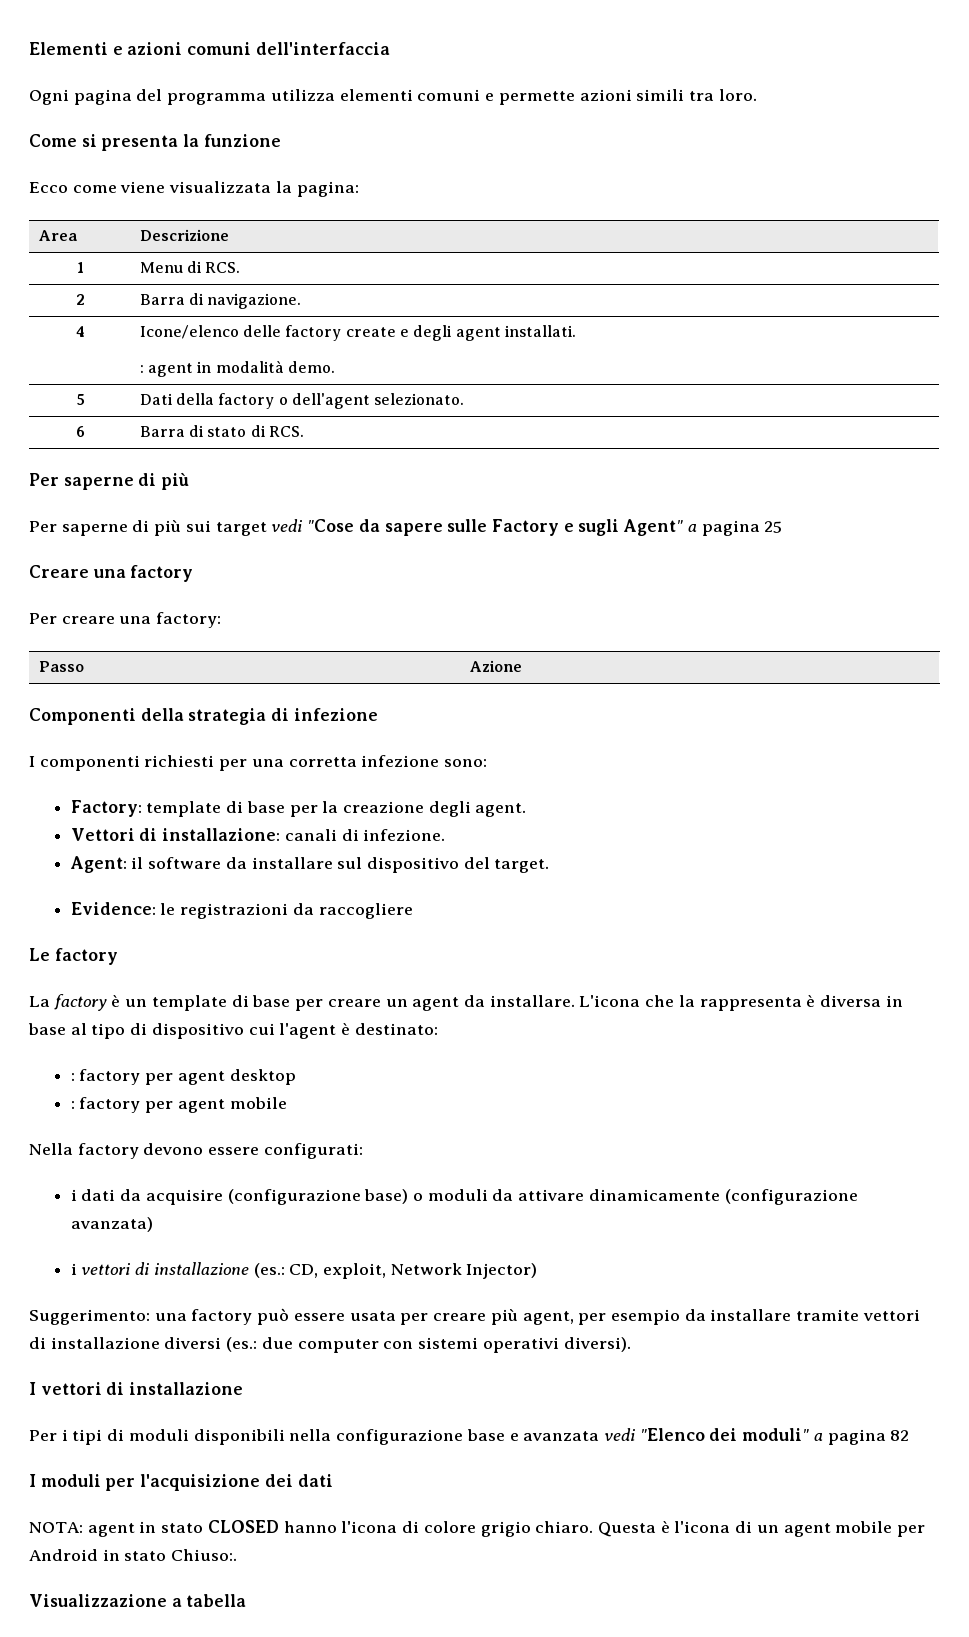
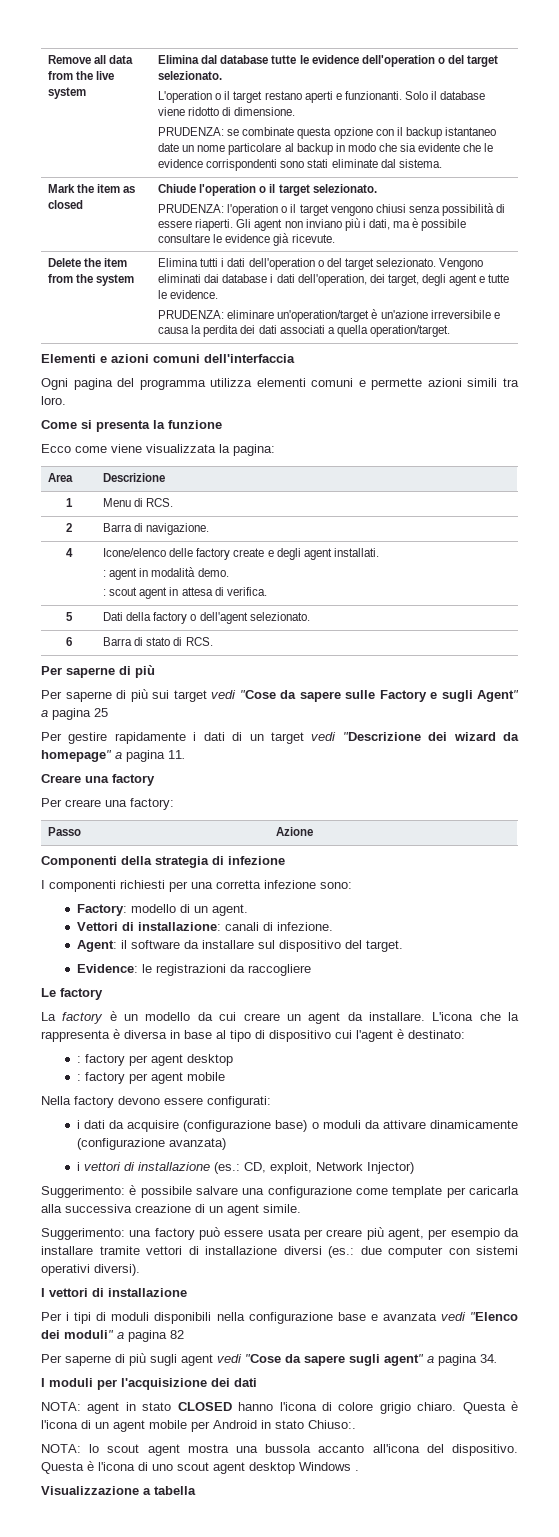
(29, 48) none -> [48,55,134,64] [48,71,115,80] [48,87,87,99] [158,55,499,67] [158,71,223,80] [158,91,486,103] [158,107,296,116] [158,127,496,139] [158,143,494,155] [158,159,442,171] [48,184,136,193] [48,200,84,209] [158,184,377,196] [158,203,506,216] [158,218,467,231] [158,233,335,246] [48,258,128,267] [48,274,135,286] [158,258,484,270] [158,274,510,286] [158,290,219,299] [158,309,500,322] [158,325,450,337] Remove all data from the live system | Elimina dal database tutte le evidence dell'operation o del target selezionato. // L'operation o il target restano aperti e funzionanti. Solo il database viene ridotto di dimensione. // PRUDENZA: se combinate questa opzione con il backup istantaneo date un nome particolare al backup in modo che sia evidente che le evidence corrispondenti sono stati eliminate dal sistema. // Mark the item as closed | Chiude l'operation o il target selezionato. // PRUDENZA: l'operation o il target vengono chiusi senza possibilità di essere riaperti. Gli agent non inviano più i dati, ma è possibile consultare le evidence già ricevute. // Delete the item from the system | Elimina tutti i dati dell'operation o del target selezionato. Vengono eliminati dai database i dati dell'operation, dei target, degli agent e tutte le evidence. // PRUDENZA: eliminare un'operation/target è un'azione irreversibile e causa la perdita dei dati associati a quella operation/target. //
(335, 367) none -> [103,587,267,599] // : scout agent in attesa di verifica.
(783, 527) none -> [41,732,519,744] [41,750,186,762] // Per gestire rapidamente i dati di un target vedi "Descrizione dei wizard da homepage" a pagina 11.
[146,801,471,817] template di base per la creazione degli -> [130,904,208,913] modello di un
[151,995,324,1011] template di base per -> [145,1012,237,1021] modello da cui
(538, 1271) none -> [41,1185,519,1198] [41,1204,301,1216] // Suggerimento: è possibile salvare una configurazione come template per caricarla alla successiva creazione di un agent simile.
(910, 1435) none -> [41,1353,498,1366] // Per saperne di più sugli agent vedi "Cose da sapere sugli agent" a pagina 34.
(238, 1555) none -> [41,1444,518,1456] [41,1461,359,1474] // NOTA: lo scout agent mostra una bussola accanto all'icona del dispositivo. Questa è l'icona di uno scout agent desktop Windows .

